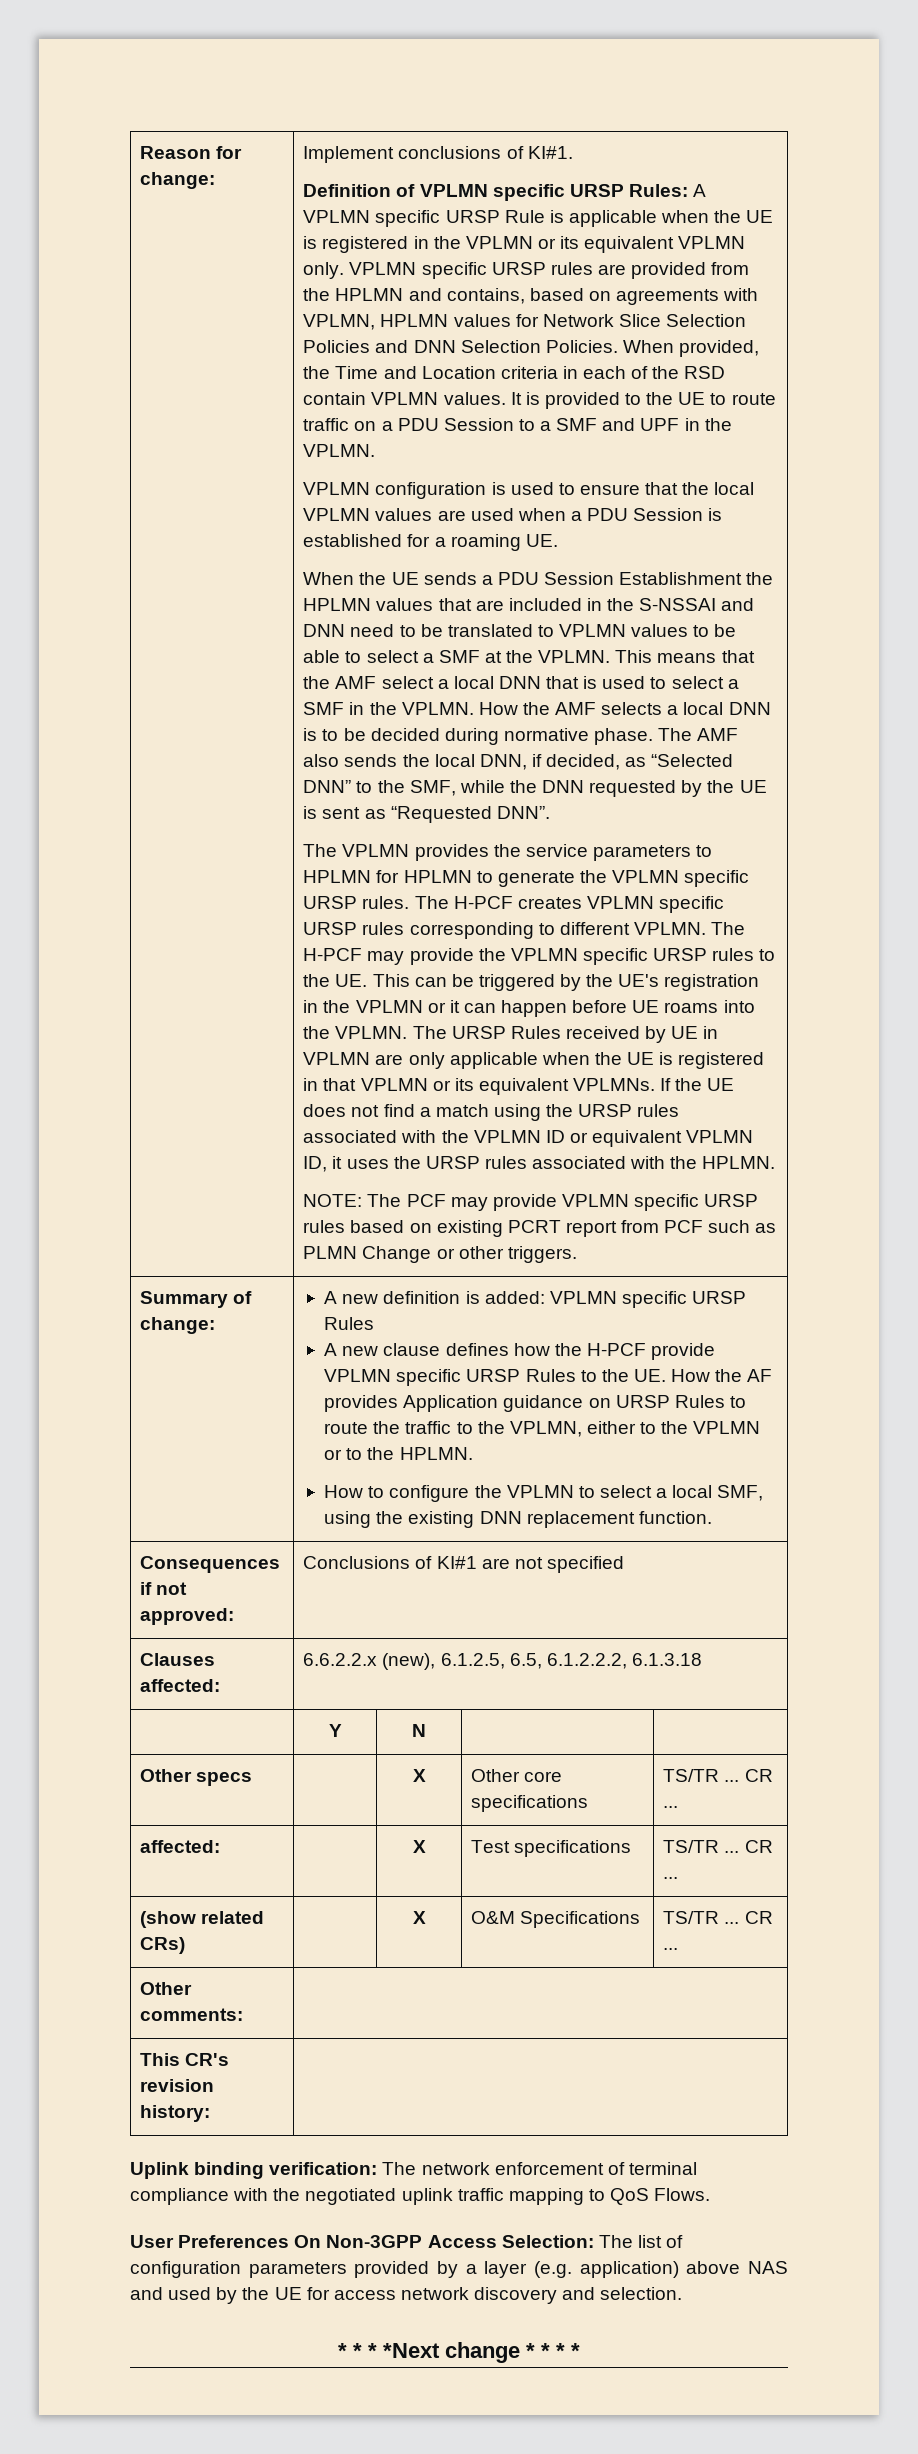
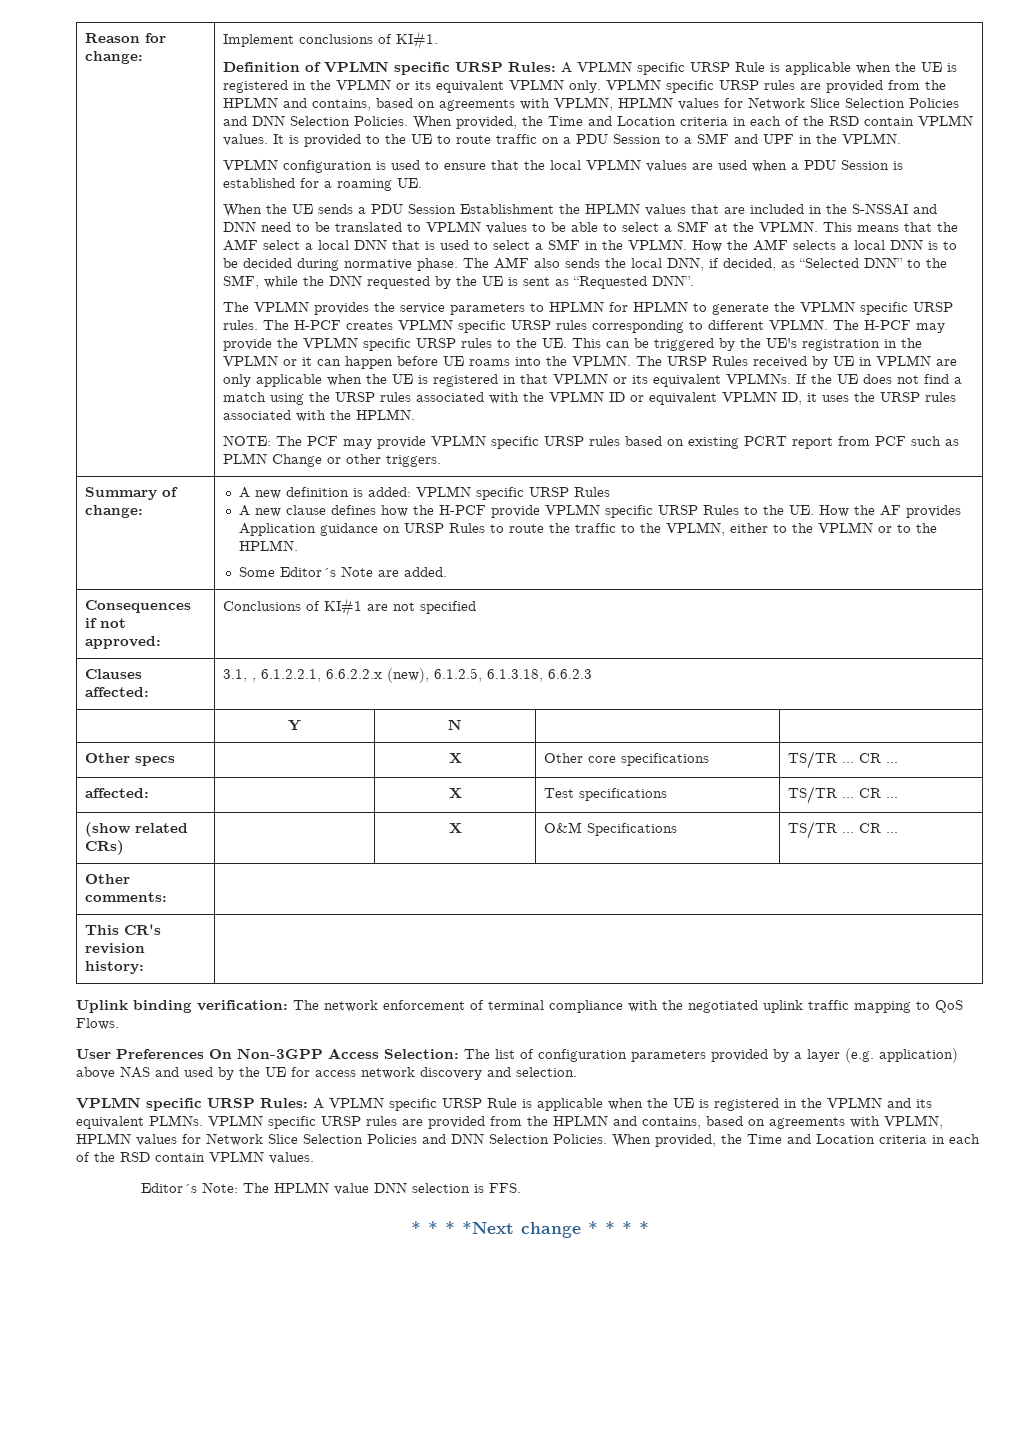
[324,1485,764,1502] [324,1511,712,1528] How to configure the VPLMN to select a local SMF, using the existing DNN replacement function. -> [239,566,448,577] Some Editor´s Note are added.
[303,1653,702,1670] 6.6.2.2.x (new), 6.1.2.5, 6.5, 6.1.2.2.2, 6.1.3.18 -> [223,668,593,683] 3.1, , 6.1.2.2.1, 6.6.2.2.x (new), 6.1.2.5, 6.1.3.18, 6.6.2.3
(683, 2293) none -> [76,1097,932,1111] [76,1115,943,1129] [76,1133,980,1147] [76,1151,314,1164] [140,1182,521,1195] // VPLMN specific URSP Rules: A VPLMN specific URSP Rule is applicable when the UE is registered in the VPLMN and its equivalent PLMNs. VPLMN specific URSP rules are provided from the HPLMN and contains, based on agreements with VPLMN, HPLMN values for Network Slice Selection Policies and DNN Selection Policies. When provided, the Time and Location criteria in each of the RSD contain VPLMN values. // Editor´s Note: The HPLMN value DNN selection is FFS.

